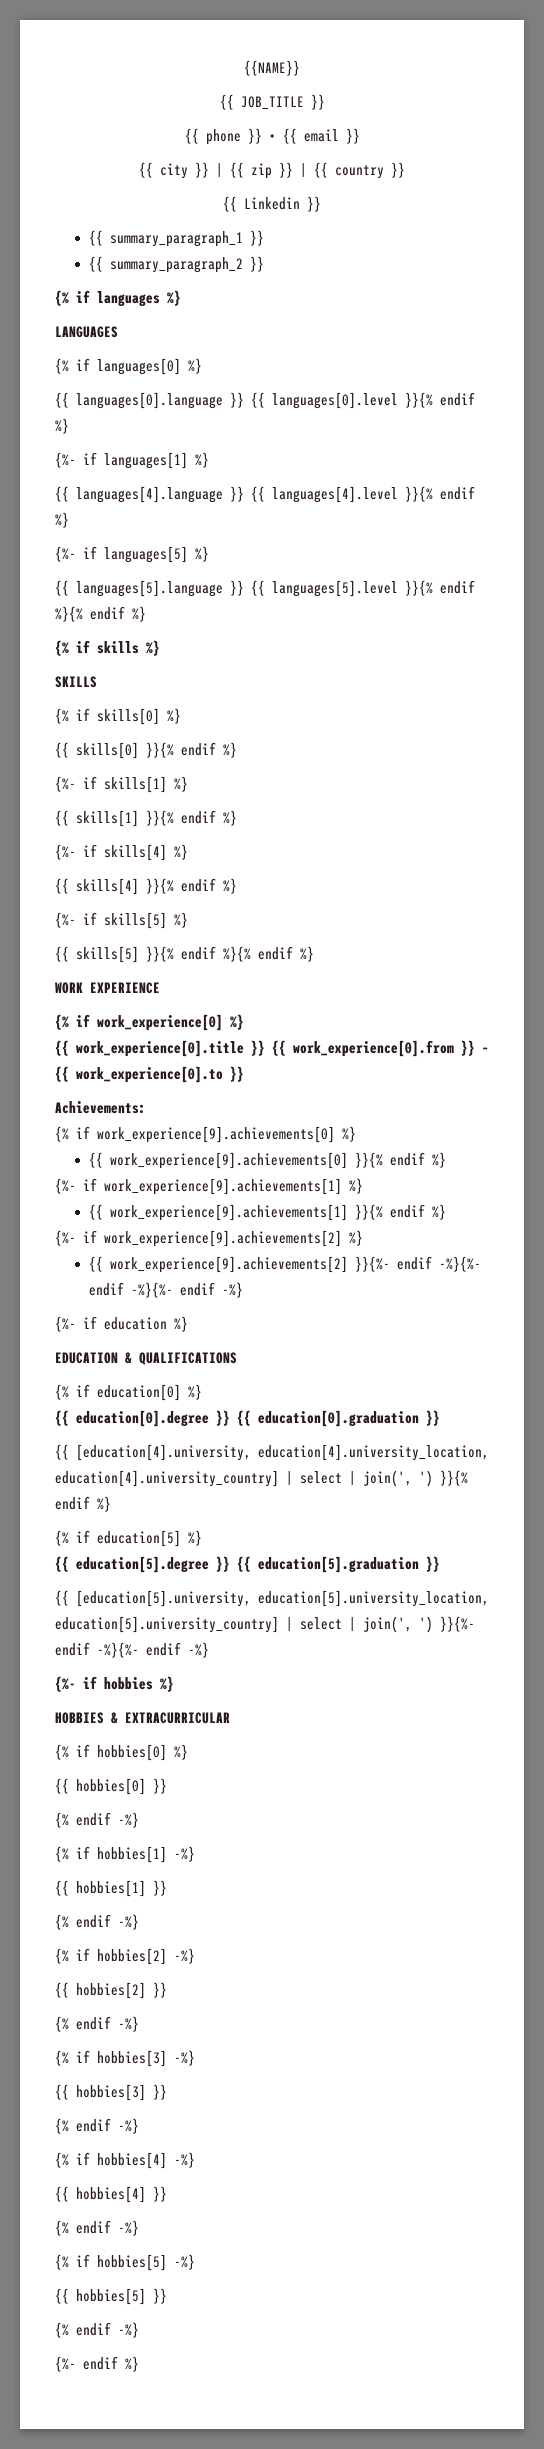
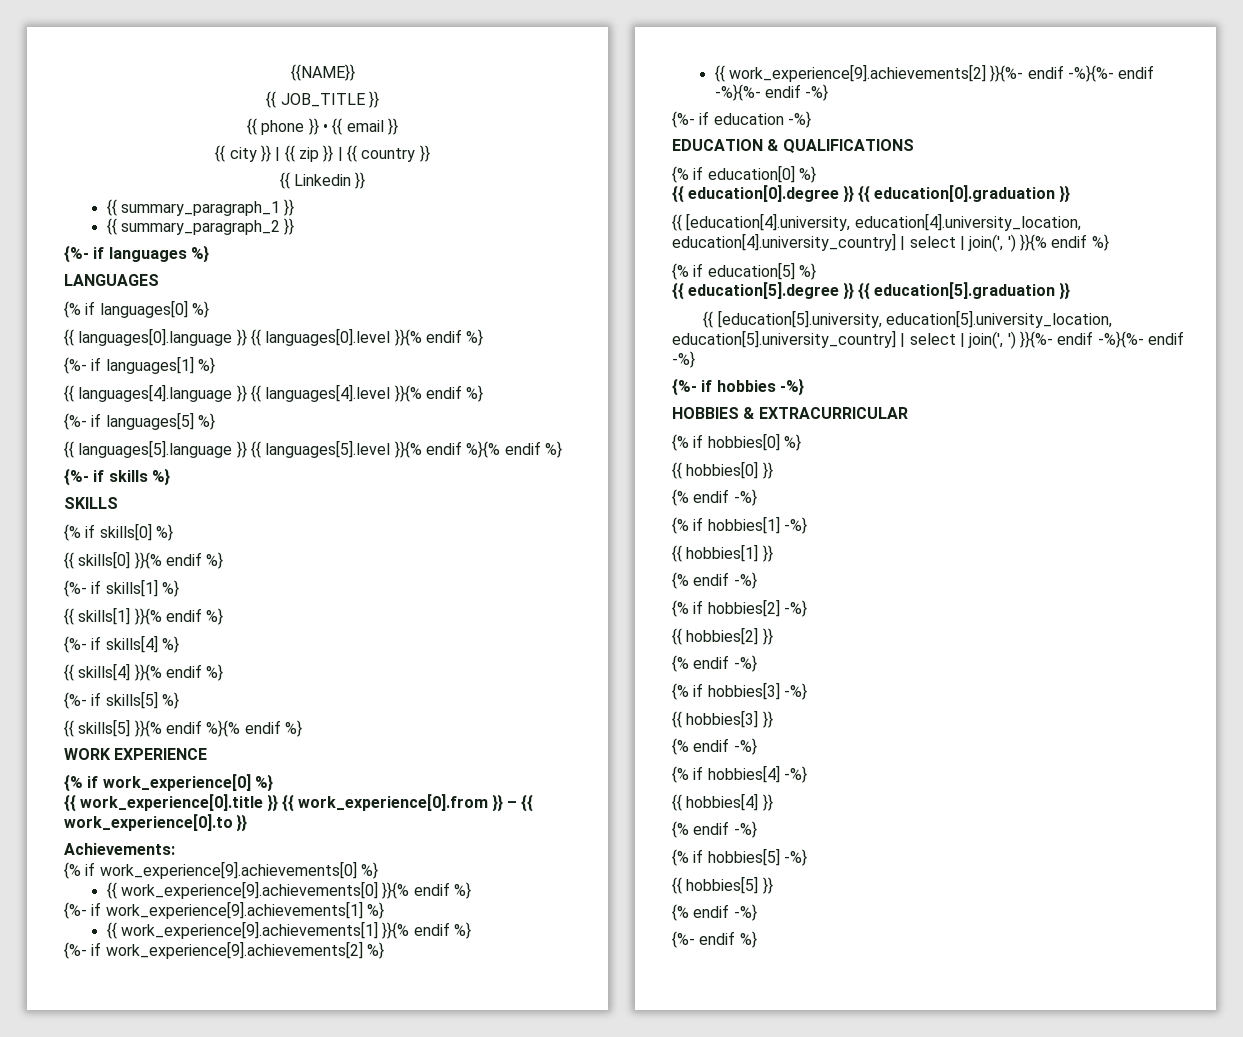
[55,290,69,306] {% -> [64,245,89,263] {%-
[55,640,69,656] {% -> [64,468,89,486] {%-
[174,1316,188,1332] %} -> [787,111,811,128] -%}
[160,1676,174,1692] %} -> [779,378,804,396] -%}

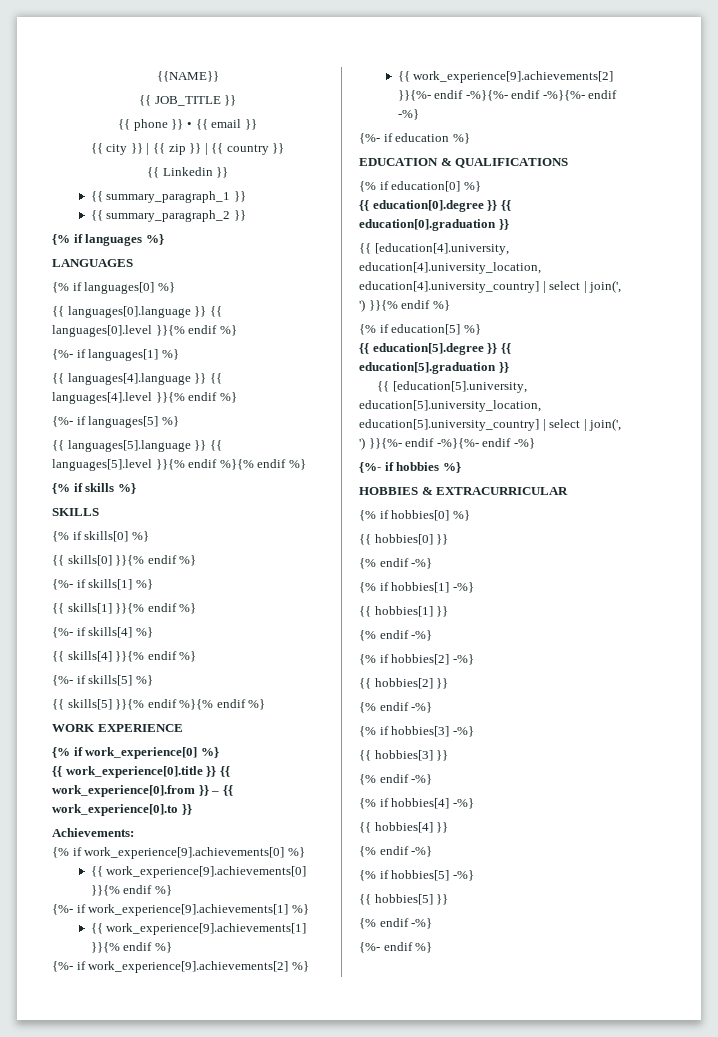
[64,245,89,263] {%- -> [52,234,70,245] {%
[64,468,89,486] {%- -> [52,483,70,494] {%
[787,111,811,128] -%} -> [452,133,470,144] %}
[779,378,804,396] -%} -> [442,462,461,473] %}

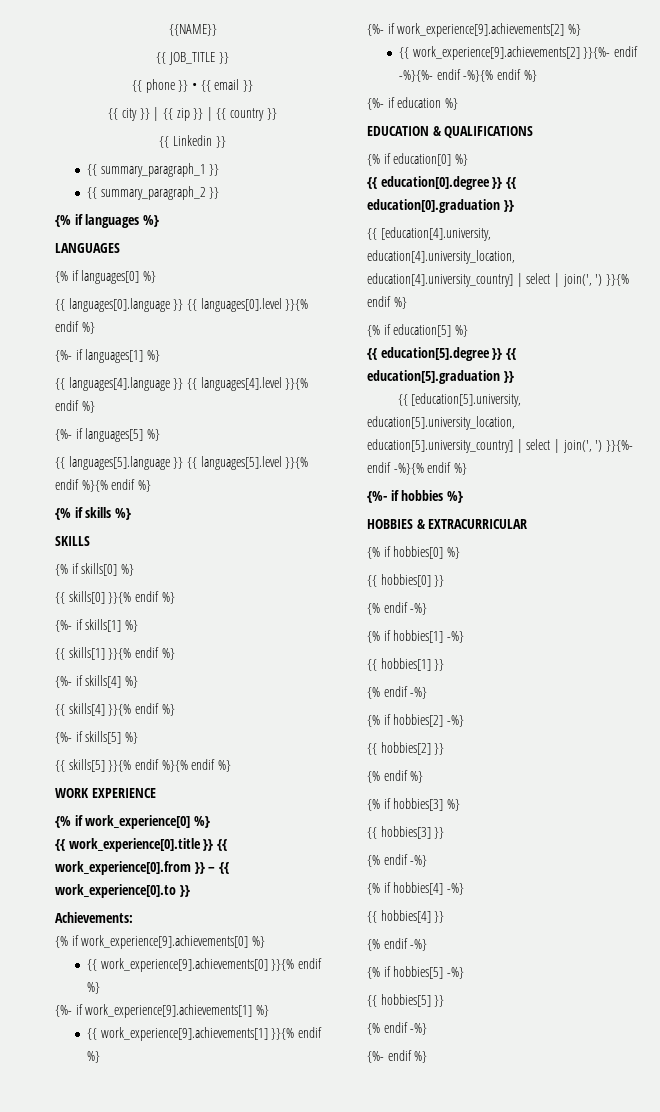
[542,90,618,101] [397,109,419,120] -%}{%- endif -%} -> [463,69,537,82] -%}{% endif %}
[436,438,535,449] -%}{%- endif -%} -> [393,462,467,475] -%}{% endif %}
[411,702,433,713] -%} -> [410,771,424,783] %}
[452,726,474,737] -%} -> [446,799,460,811] %}

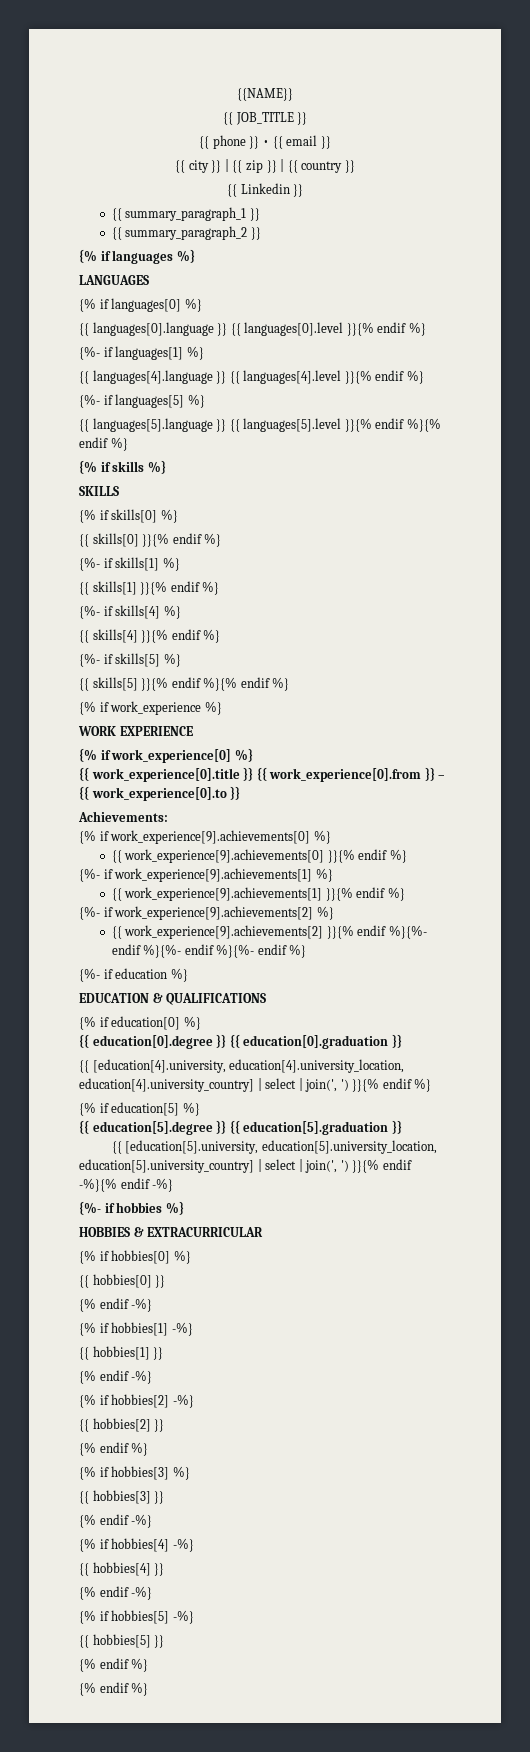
(231, 766) none -> [79,701,222,715] // {% if work_experience %}
[583,46,639,59] [399,69,494,82] }}{%- endif -%}{%- endif -%}{% -> [326,925,427,939] [111,944,255,958] }}{% endif %}{%- endif %}{%- endif %}{%-
[605,440,633,452] [367,462,467,475] }}{%- endif -%}{% endif %} -> [352,1159,412,1173] [79,1178,174,1192] }}{% endif -%}{% endif -%}
[410,1023,428,1035] [367,1051,384,1063] -%} // {%- -> [131,1658,149,1672] [79,1682,96,1696] %} // {%

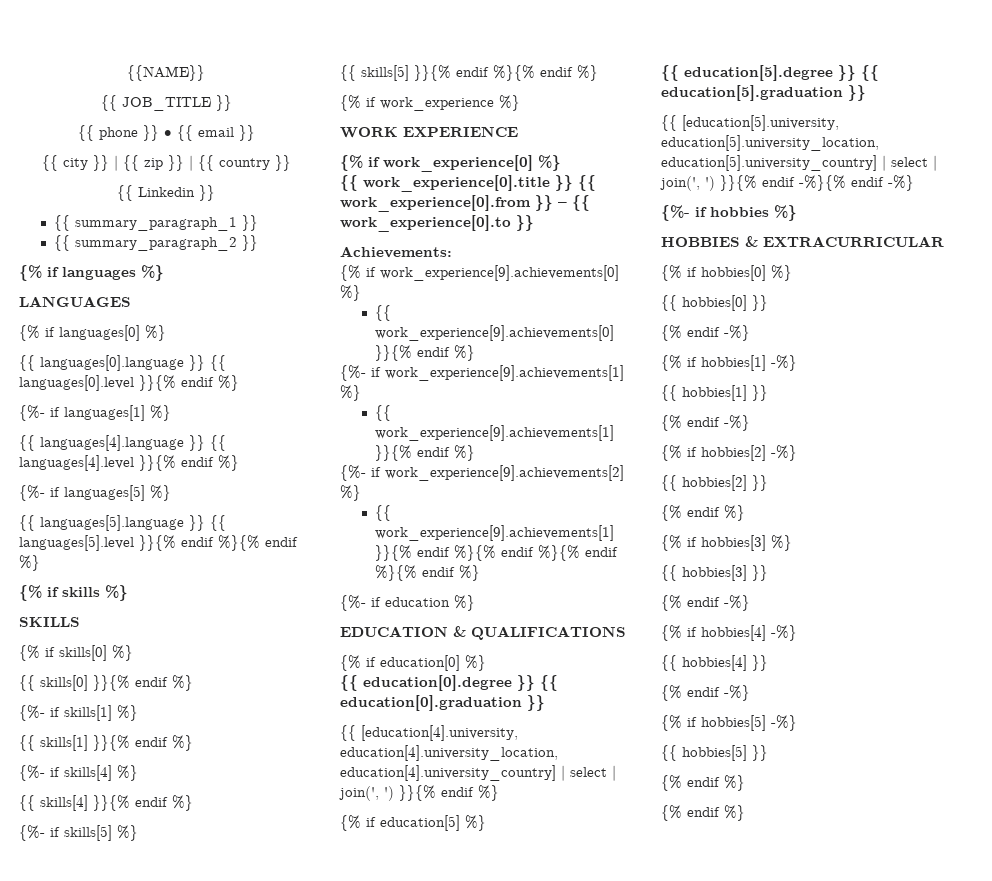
[124,925,427,939] [111,944,255,958] work_experience[9].achievements[2] }}{% endif %}{%- endif %}{%- endif %}{%- -> [375,525,615,541] [375,545,619,561] [375,565,418,581] work_experience[9].achievements[1] }}{% endif %}{% endif %}{% endif %}{%

